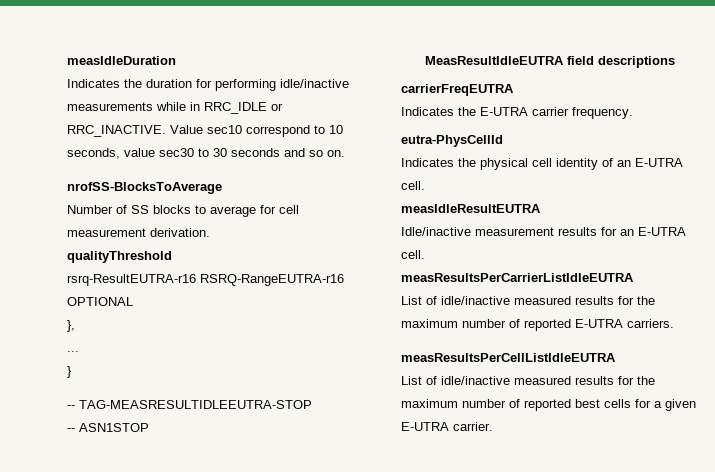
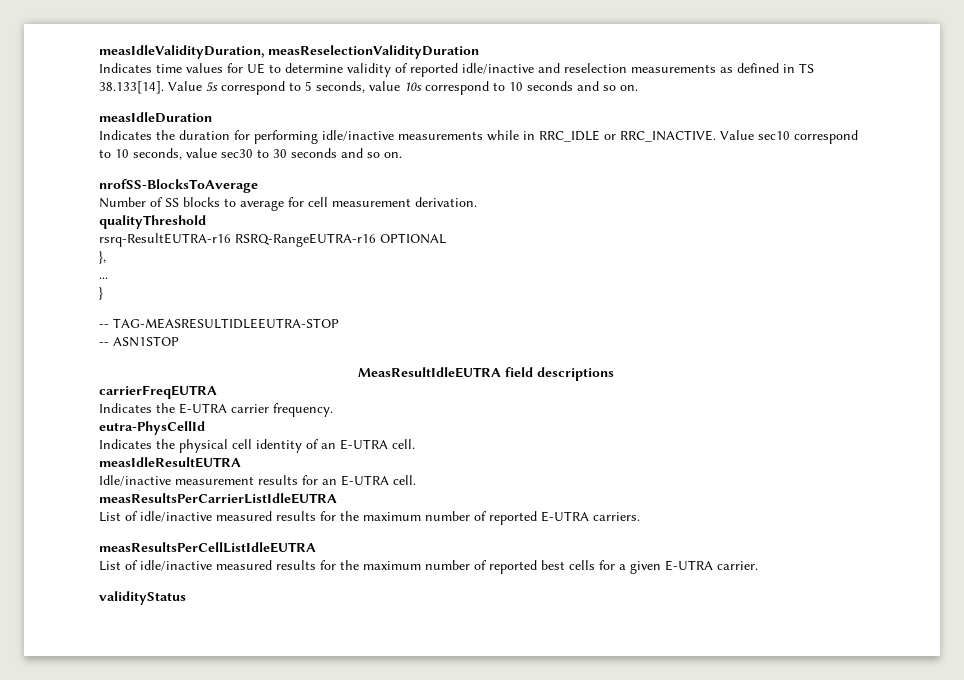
(67, 60) none -> [99,45,479,59] [99,63,814,77] [99,81,638,95] measIdleValidityDuration, measReselectionValidityDuration // Indicates time values for UE to determine validity of reported idle/inactive and reselection measurements as defined in TS 38.133[14]. Value 5s correspond to 5 seconds, value 10s correspond to 10 seconds and so on. //
(493, 426) none -> [99,591,186,605] // validityStatus

